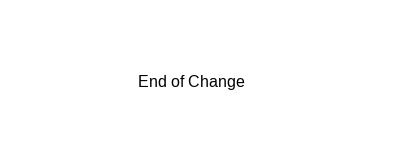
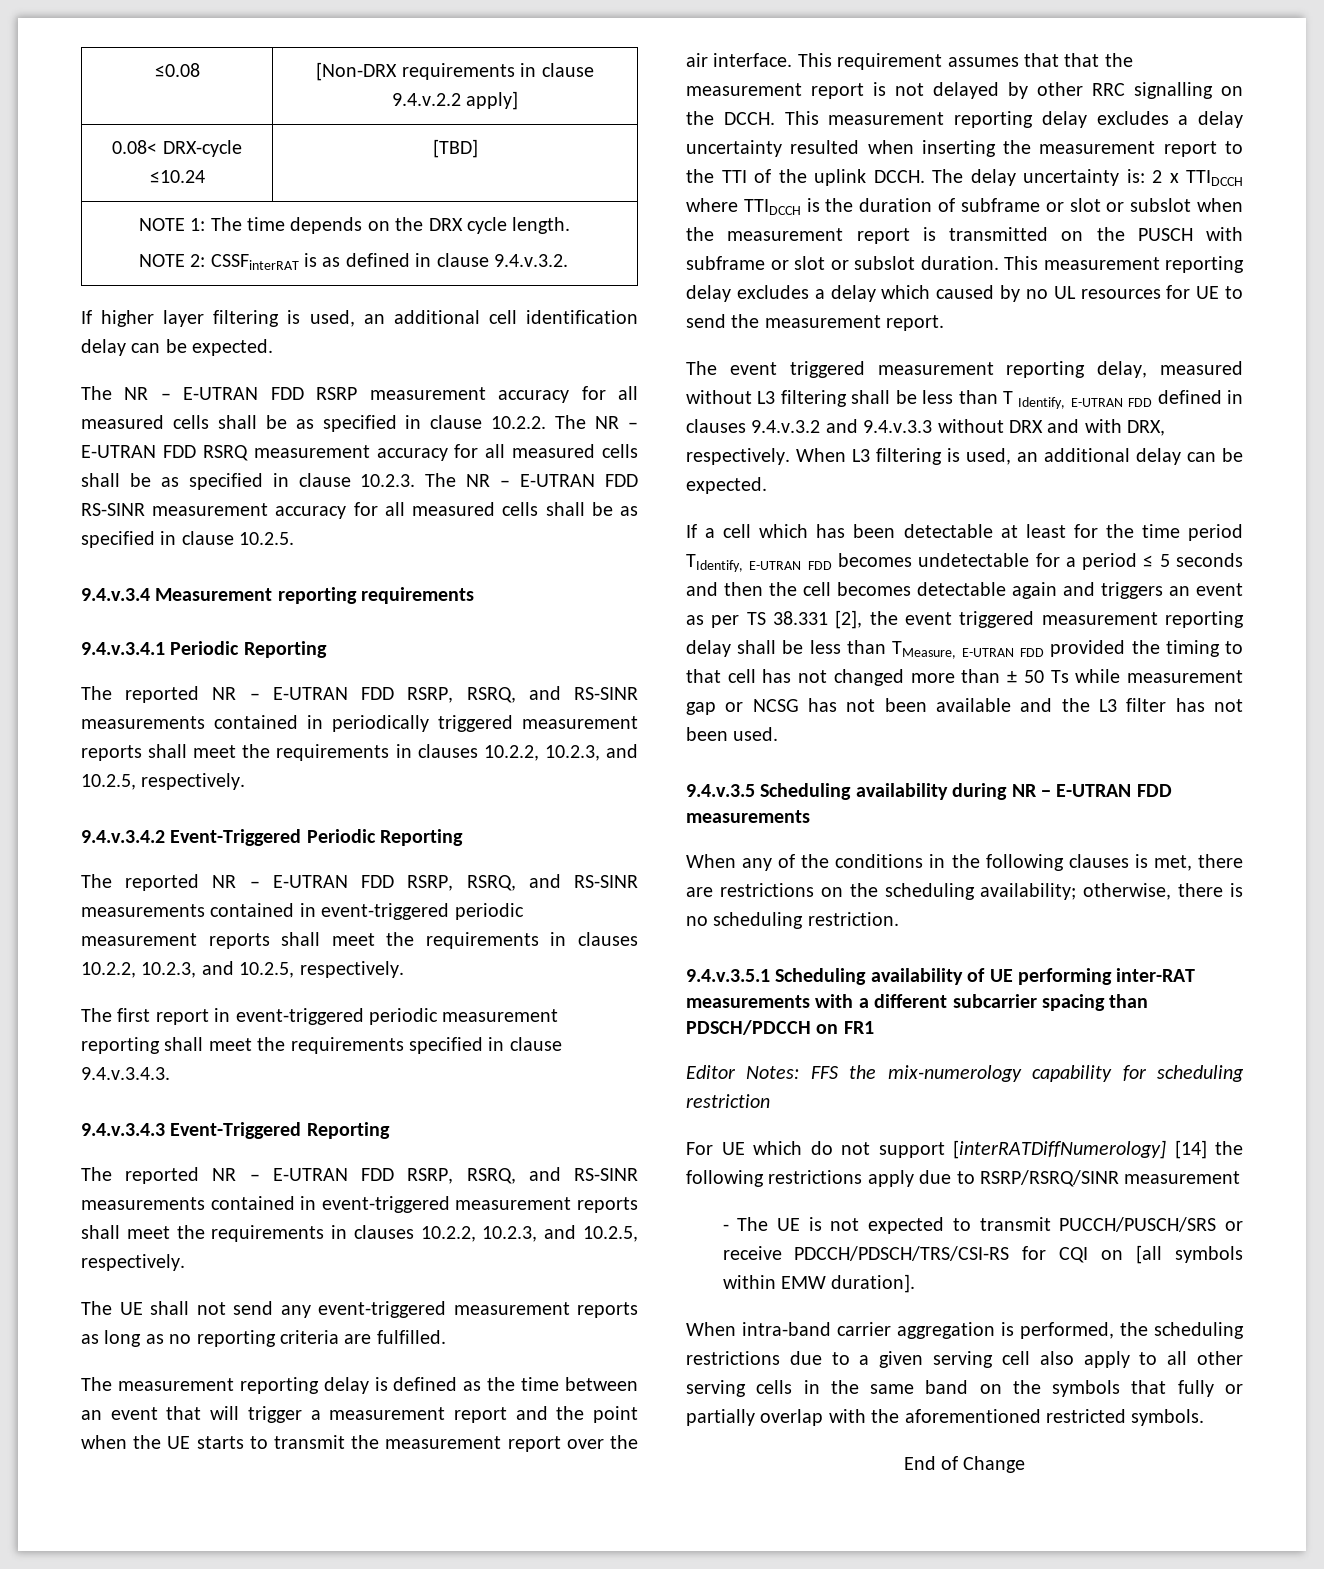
(137, 81) none -> [154,63,200,77] [316,62,594,81] [391,91,519,110] [112,140,242,157] [149,170,205,183] [432,139,478,158] [138,217,571,234] [138,253,568,270] [81,310,638,327] [81,339,274,356] [81,386,639,403] [81,415,638,432] [81,444,638,461] [81,473,639,490] [81,502,638,519] [81,531,295,548] [81,587,475,604] [81,641,327,658] [81,686,638,703] [81,715,638,732] [81,744,638,761] [81,773,246,790] [81,829,464,846] [81,874,638,891] [81,903,524,920] [81,932,638,949] [81,961,404,978] [81,1008,559,1025] [81,1037,562,1054] [81,1067,170,1080] [81,1122,390,1139] [81,1167,638,1184] [81,1196,638,1213] [81,1225,638,1242] [81,1254,185,1271] [81,1301,638,1318] [81,1330,446,1347] [81,1377,639,1394] [81,1406,638,1423] [81,1435,638,1452] [686,53,1133,70] [686,82,1243,99] [686,111,1243,128] [686,140,1243,157] [686,169,1243,186] [686,198,1243,215] [686,227,1243,244] [686,256,1244,273] [686,285,1243,302] [686,314,945,331] [686,361,1243,378] [686,390,1243,409] [686,419,1166,436] [686,448,1243,465] [686,477,767,494] [686,524,1243,541] [686,553,1243,572] [686,582,1243,599] [686,610,1244,629] [686,640,1243,659] [686,669,1243,686] [686,698,1243,715] [686,727,779,741] [686,783,1172,800] [686,810,810,823] [686,854,1244,871] [686,883,1243,900] [686,912,899,929] [686,968,1196,985] [686,994,1149,1011] [686,1020,874,1035] [686,1065,1244,1082] [686,1094,770,1108] [686,1140,1243,1159] [686,1170,1241,1187] [722,1217,1243,1234] [722,1245,1243,1264] [722,1274,916,1293] [686,1322,1244,1339] [686,1351,1243,1368] [686,1380,1243,1397] [686,1409,1205,1426] ≤0.08 | [Non-DRX requirements in clause 9.4.v.2.2 apply] // 0.08< DRX-cycle ≤10.24 | [TBD] // NOTE 1: The time depends on the DRX cycle length. // NOTE 2: CSSFinterRAT is as defined in clause 9.4.v.3.2. // If higher layer filtering is used, an additional cell identification delay can be expected. // The NR – E-UTRAN FDD RSRP measurement accuracy for all measured cells shall be as specified in clause 10.2.2. The NR – E-UTRAN FDD RSRQ measurement accuracy for all measured cells shall be as specified in clause 10.2.3. The NR – E-UTRAN FDD RS-SINR measurement accuracy for all measured cells shall be as specified in clause 10.2.5. // 9.4.v.3.4 Measurement reporting requirements // 9.4.v.3.4.1 Periodic Reporting // The reported NR – E-UTRAN FDD RSRP, RSRQ, and RS-SINR measurements contained in periodically triggered measurement reports shall meet the requirements in clauses 10.2.2, 10.2.3, and 10.2.5, respectively. // 9.4.v.3.4.2 Event-Triggered Periodic Reporting // The reported NR – E-UTRAN FDD RSRP, RSRQ, and RS-SINR measurements contained in event-triggered periodic measurement reports shall meet the requirements in clauses 10.2.2, 10.2.3, and 10.2.5, respectively. // The first report in event-triggered periodic measurement reporting shall meet the requirements specified in clause 9.4.v.3.4.3. // 9.4.v.3.4.3 Event-Triggered Reporting // The reported NR – E-UTRAN FDD RSRP, RSRQ, and RS-SINR measurements contained in event-triggered measurement reports shall meet the requirements in clauses 10.2.2, 10.2.3, and 10.2.5, respectively. // The UE shall not send any event-triggered measurement reports as long as no reporting criteria are fulfilled. // The measurement reporting delay is defined as the time between an event that will trigger a measurement report and the point when the UE starts to transmit the measurement report over the air interface. This requirement assumes that that the measurement report is not delayed by other RRC signalling on the DCCH. This measurement reporting delay excludes a delay uncertainty resulted when inserting the measurement report to the TTI of the uplink DCCH. The delay uncertainty is: 2 x TTIDCCH where TTIDCCH is the duration of subframe or slot or subslot when the measurement report is transmitted on the PUSCH with subframe or slot or subslot duration. This measurement reporting delay excludes a delay which caused by no UL resources for UE to send the measurement report. // The event triggered measurement reporting delay, measured without L3 filtering shall be less than T Identify, E-UTRAN FDD defined in clauses 9.4.v.3.2 and 9.4.v.3.3 without DRX and with DRX, respectively. When L3 filtering is used, an additional delay can be expected. // If a cell which has been detectable at least for the time period TIdentify, E-UTRAN FDD becomes undetectable for a period ≤ 5 seconds and then the cell becomes detectable again and triggers an event as per TS 38.331 [2], the event triggered measurement reporting delay shall be less than TMeasure, E-UTRAN FDD provided the timing to that cell has not changed more than ± 50 Ts while measurement gap or NCSG has not been available and the L3 filter has not been used. // 9.4.v.3.5 Scheduling availability during NR − E-UTRAN FDD measurements // When any of the conditions in the following clauses is met, there are restrictions on the scheduling availability; otherwise, there is no scheduling restriction. // 9.4.v.3.5.1 Scheduling availability of UE performing inter-RAT measurements with a different subcarrier spacing than PDSCH/PDCCH on FR1 // Editor Notes: FFS the mix-numerology capability for scheduling restriction // For UE which do not support [interRATDiffNumerology] [14] the following restrictions apply due to RSRP/RSRQ/SINR measurement // - The UE is not expected to transmit PUCCH/PUSCH/SRS or receive PDCCH/PDSCH/TRS/CSI-RS for CQI on [all symbols within EMW duration]. // When intra-band carrier aggregation is performed, the scheduling restrictions due to a given serving cell also apply to all other serving cells in the same band on the symbols that fully or partially overlap with the aforementioned restricted symbols. //

